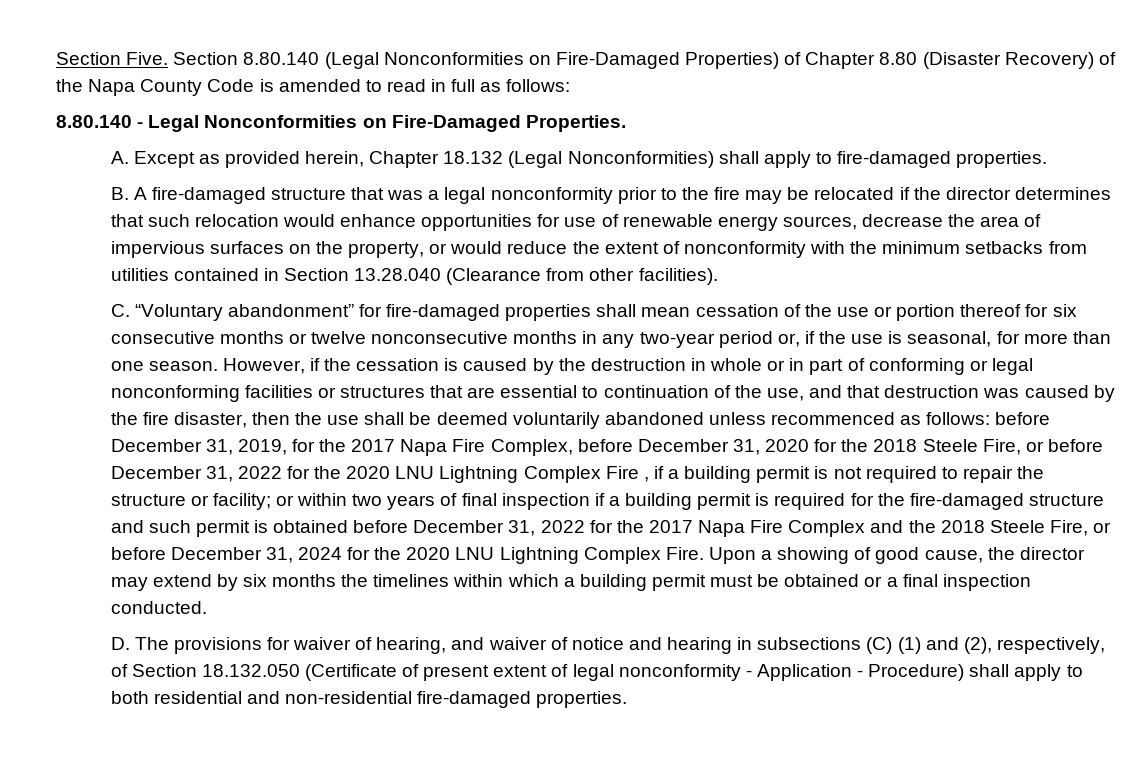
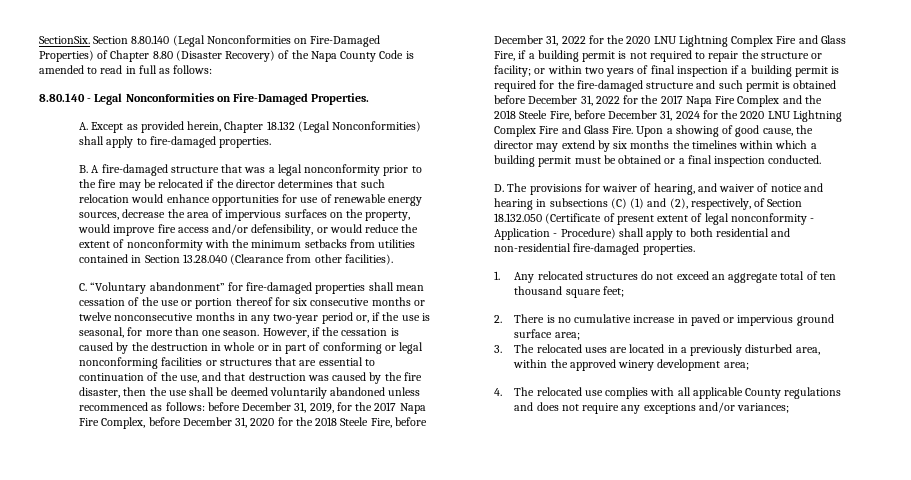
[56,52,169,65] Section Five. -> [39,36,90,44] SectionSix.
(425, 250) none -> [78,224,314,236] would improve fire access and/or defensibility,
[1025,441,1044,452] or -> (392, 423) none
[643,477,649,482] , -> [798,35,846,44] [494,51,516,61] and Glass Fire,
[1093,522,1112,533] or -> (571, 116) none
(661, 555) none -> [539,125,609,134] Fire and Glass
(628, 699) none -> [494,271,836,283] [514,286,624,298] [494,314,834,326] [514,329,580,340] [494,344,820,356] [513,359,749,371] [494,387,842,399] [514,402,790,414] // 1. Any relocated structures do not exceed an aggregate total of ten thousand square feet; // 2. There is no cumulative increase in paved or impervious ground surface area; // 3. The relocated uses are located in a previously disturbed area, within the approved winery development area; // 4. The relocated use complies with all applicable County regulations and does not require any exceptions and/or variances;

